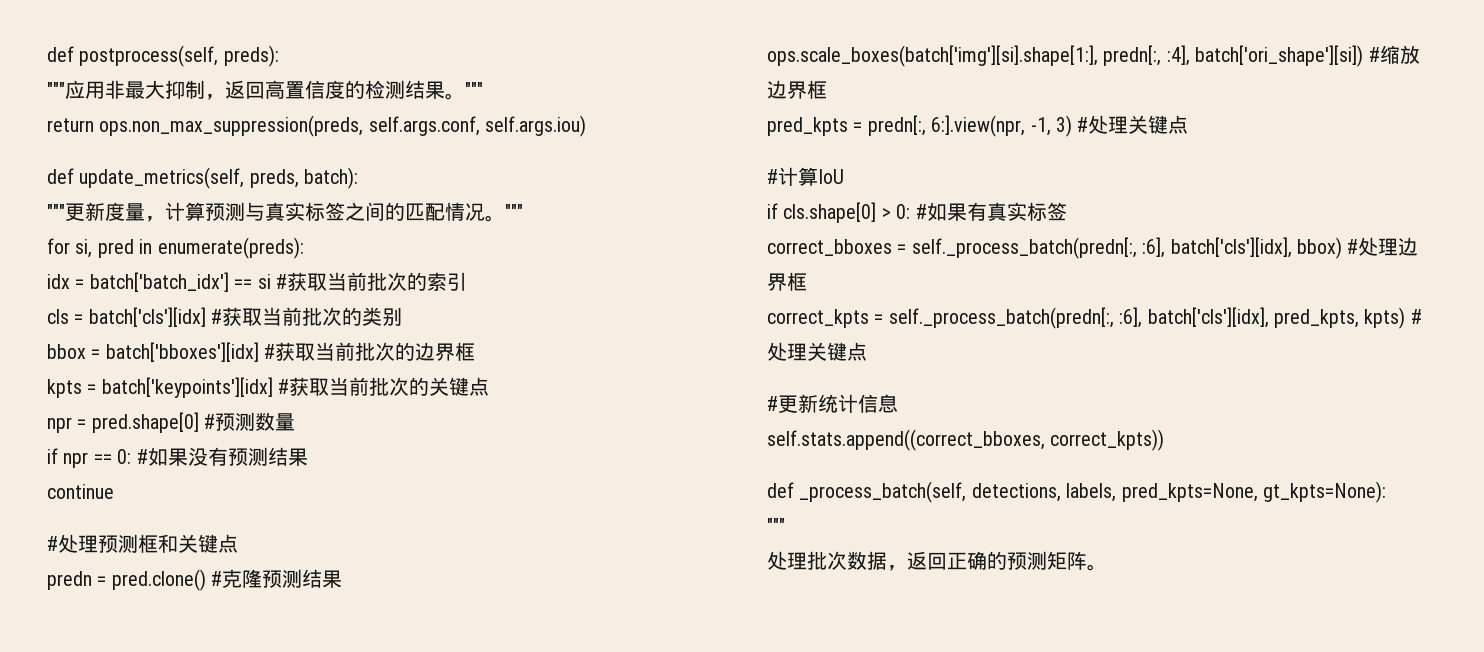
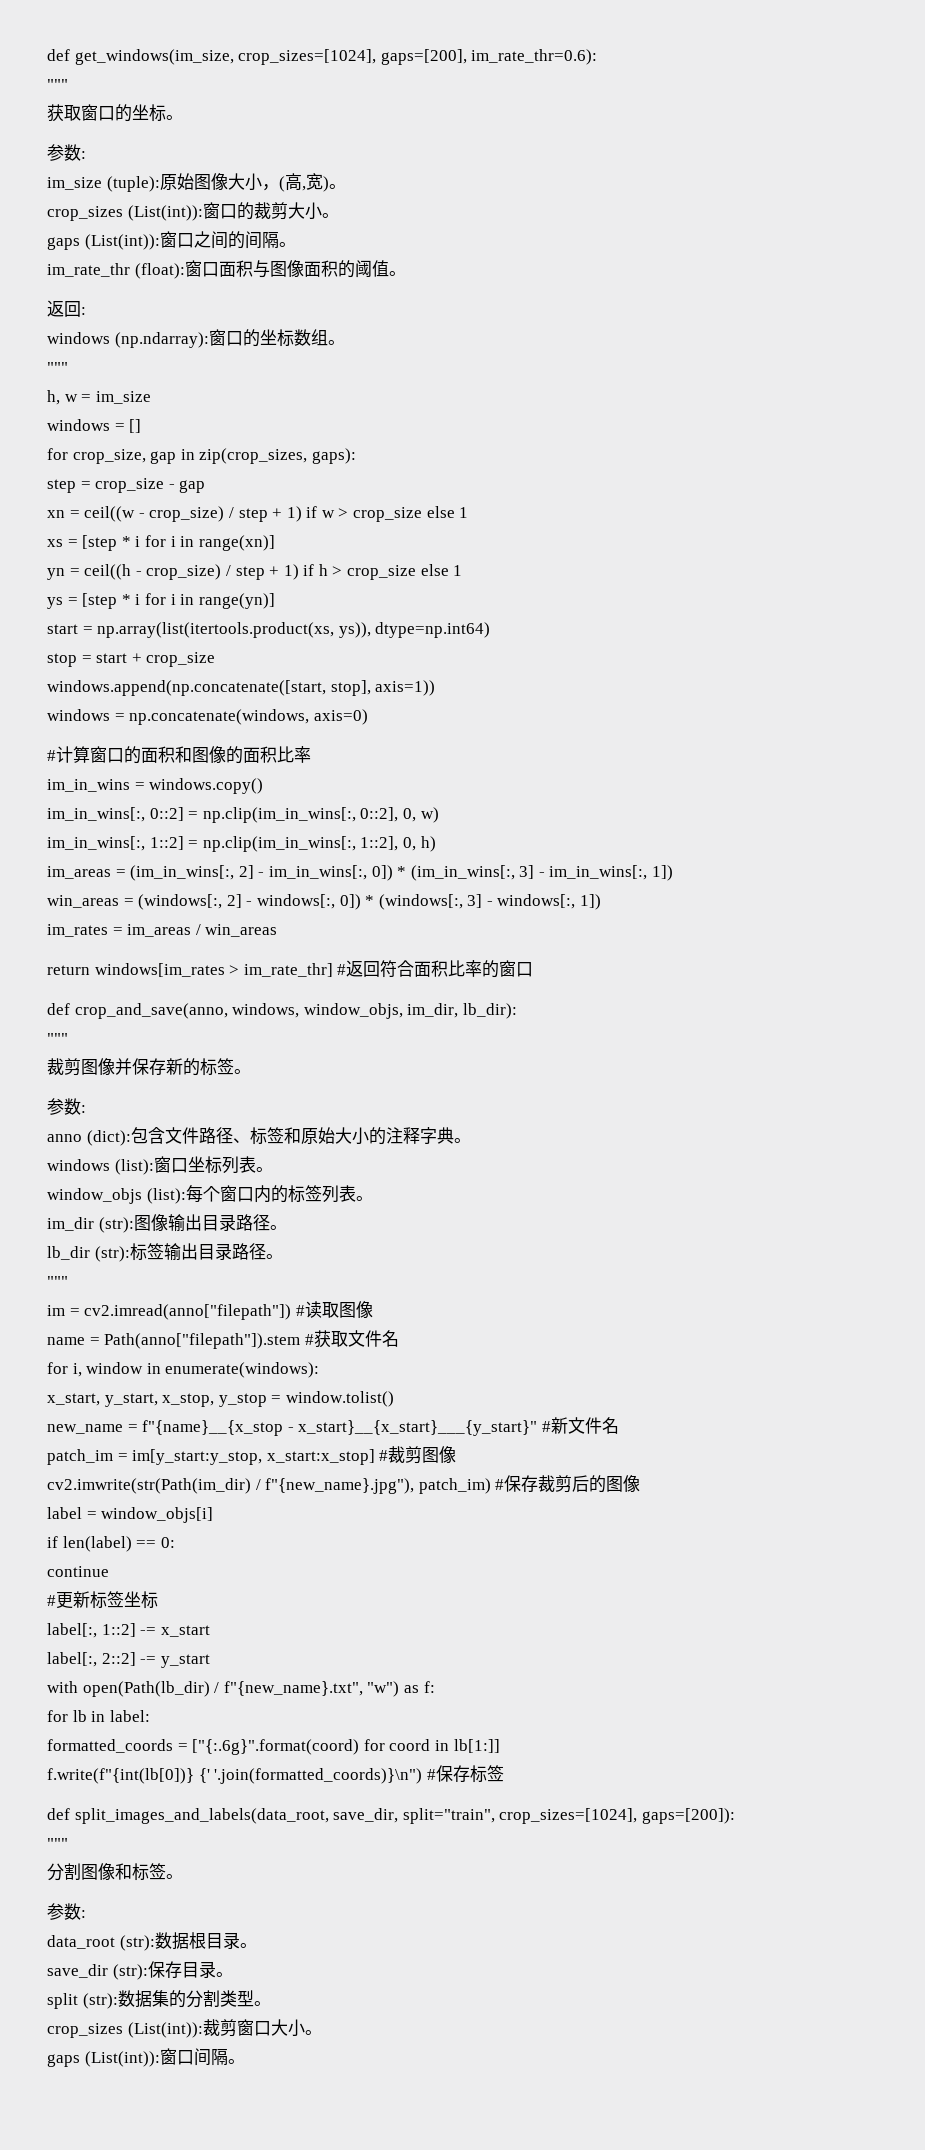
[47,45,279,67] [47,80,483,100] [47,115,587,137] [47,167,359,189] [47,202,523,222] [47,237,304,259] [47,272,467,292] [47,307,403,327] [47,342,476,362] [47,377,490,398] [47,412,296,433] [47,448,89,468] def postprocess(self, preds): // """应用非最大抑制，返回高置信度的检测结果。""" // return ops.non_max_suppression(preds, self.args.conf, self.args.iou) // def update_metrics(self, preds, batch): // """更新度量，计算预测与真实标签之间的匹配情况。""" // for si, pred in enumerate(preds): // idx = batch['batch_idx'] == si #获取当前批次的索引 // cls = batch['cls'][idx] #获取当前批次的类别 // bbox = batch['bboxes'][idx] #获取当前批次的边界框 // kpts = batch['keypoints'][idx] #获取当前批次的关键点 // npr = pred.shape[0] #预测数量 // if npr -> [47,49,598,65] [47,79,68,90] [47,104,183,122] [47,144,86,161] [47,173,346,192] [47,202,339,221] [47,231,296,250] [47,260,406,279] [47,300,86,317] [47,329,345,348] [47,362,68,373] [47,390,151,405] [47,419,142,433] [47,448,356,464] [47,478,206,493] [47,506,469,522] [47,535,275,551] [47,564,463,580] [47,593,275,609] [47,622,491,638] [47,652,216,667] [47,680,436,696] [47,709,368,725] [47,746,311,764] [47,778,264,794] [47,807,439,823] [47,836,436,852] [47,865,674,881] [47,894,602,910] [47,924,278,937] [47,960,534,978] [47,1003,517,1019] [47,1033,68,1044] [47,1058,251,1076] [47,1098,86,1115] [47,1127,471,1146] [47,1156,273,1175] [47,1185,373,1204] [47,1214,287,1233] [47,1243,283,1262] [47,1276,68,1287] [47,1301,373,1320] [47,1330,399,1349] [47,1362,320,1378] [47,1391,394,1407] [47,1417,619,1436] [47,1446,457,1465] [47,1475,641,1494] [47,1507,214,1523] [47,1536,132,1552] def get_windows(im_size, crop_sizes=[1024], gaps=[200], im_rate_thr=0.6): // """ // 获取窗口的坐标。 // 参数: // im_size (tuple):原始图像大小，(高,宽)。 // crop_sizes (List(int)):窗口的裁剪大小。 // gaps (List(int)):窗口之间的间隔。 // im_rate_thr (float):窗口面积与图像面积的阈值。 // 返回: // windows (np.ndarray):窗口的坐标数组。 // """ // h, w = im_size // windows = [] // for crop_size, gap in zip(crop_sizes, gaps): // step = crop_size - gap // xn = ceil((w - crop_size) / step + 1) if w > crop_size else 1 // xs = [step * i for i in range(xn)] // yn = ceil((h - crop_size) / step + 1) if h > crop_size else 1 // ys = [step * i for i in range(yn)] // start = np.array(list(itertools.product(xs, ys)), dtype=np.int64) // stop = start + crop_size // windows.append(np.concatenate([start, stop], axis=1)) // windows = np.concatenate(windows, axis=0) // #计算窗口的面积和图像的面积比率 // im_in_wins = windows.copy() // im_in_wins[:, 0::2] = np.clip(im_in_wins[:, 0::2], 0, w) // im_in_wins[:, 1::2] = np.clip(im_in_wins[:, 1::2], 0, h) // im_areas = (im_in_wins[:, 2] - im_in_wins[:, 0]) * (im_in_wins[:, 3] - im_in_wins[:, 1]) // win_areas = (windows[:, 2] - windows[:, 0]) * (windows[:, 3] - windows[:, 1]) // im_rates = im_areas / win_areas // return windows[im_rates > im_rate_thr] #返回符合面积比率的窗口 // def crop_and_save(anno, windows, window_objs, im_dir, lb_dir): // """ // 裁剪图像并保存新的标签。 // 参数: // anno (dict):包含文件路径、标签和原始大小的注释字典。 // windows (list):窗口坐标列表。 // window_objs (list):每个窗口内的标签列表。 // im_dir (str):图像输出目录路径。 // lb_dir (str):标签输出目录路径。 // """ // im = cv2.imread(anno["filepath"]) #读取图像 // name = Path(anno["filepath"]).stem #获取文件名 // for i, window in enumerate(windows): // x_start, y_start, x_stop, y_stop = window.tolist() // new_name = f"{name}__{x_stop - x_start}__{x_start}___{y_start}" #新文件名 // patch_im = im[y_start:y_stop, x_start:x_stop] #裁剪图像 // cv2.imwrite(str(Path(im_dir) / f"{new_name}.jpg"), patch_im) #保存裁剪后的图像 // label = window_objs[i] // if len(label)
[136,447,308,466] [47,484,114,499] [47,534,238,553] [47,569,343,591] [767,45,1420,67] [767,80,827,99] [767,115,1189,137] [767,167,844,186] [767,202,1067,223] [767,237,1419,259] [767,272,807,291] [767,307,1422,329] [767,342,867,361] [767,394,898,413] [767,429,1165,451] [767,481,1386,503] [767,518,785,533] [767,551,1087,571] #如果没有预测结果 // continue // #处理预测框和关键点 // predn = pred.clone() #克隆预测结果 // ops.scale_boxes(batch['img'][si].shape[1:], predn[:, :4], batch['ori_shape'][si]) #缩放边界框 // pred_kpts = predn[:, 6:].view(npr, -1, 3) #处理关键点 // #计算IoU // if cls.shape[0] > 0: #如果有真实标签 // correct_bboxes = self._process_batch(predn[:, :6], batch['cls'][idx], bbox) #处理边界框 // correct_kpts = self._process_batch(predn[:, :6], batch['cls'][idx], pred_kpts, kpts) #处理关键点 // #更新统计信息 // self.stats.append((correct_bboxes, correct_kpts)) // def _process_batch(self, detections, labels, pred_kpts=None, gt_kpts=None): // """ // 处理批次数据，返回正确的预测矩阵 -> [47,1566,109,1577] [47,1591,158,1609] [47,1623,210,1638] [47,1652,210,1668] [47,1681,435,1697] [47,1710,150,1722] [47,1739,500,1755] [47,1765,504,1784] [47,1808,735,1824] [47,1838,68,1849] [47,1863,183,1881] [47,1903,86,1920] [47,1932,257,1951] [47,1961,233,1980] [47,1990,271,2009] [47,2019,322,2038] [47,2048,228,2067] // continue // #更新标签坐标 // label[:, 1::2] -= x_start // label[:, 2::2] -= y_start // with open(Path(lb_dir) / f"{new_name}.txt", "w") as f: // for lb in label: // formatted_coords = ["{:.6g}".format(coord) for coord in lb[1:]] // f.write(f"{int(lb[0])} {' '.join(formatted_coords)}\n") #保存标签 // def split_images_and_labels(data_root, save_dir, split="train", crop_sizes=[1024], gaps=[200]): // """ // 分割图像和标签。 // 参数: // data_root (str):数据根目录。 // save_dir (str):保存目录。 // split (str):数据集的分割类型。 // crop_sizes (List(int)):裁剪窗口大小。 // gaps (List(int)):窗口间隔

